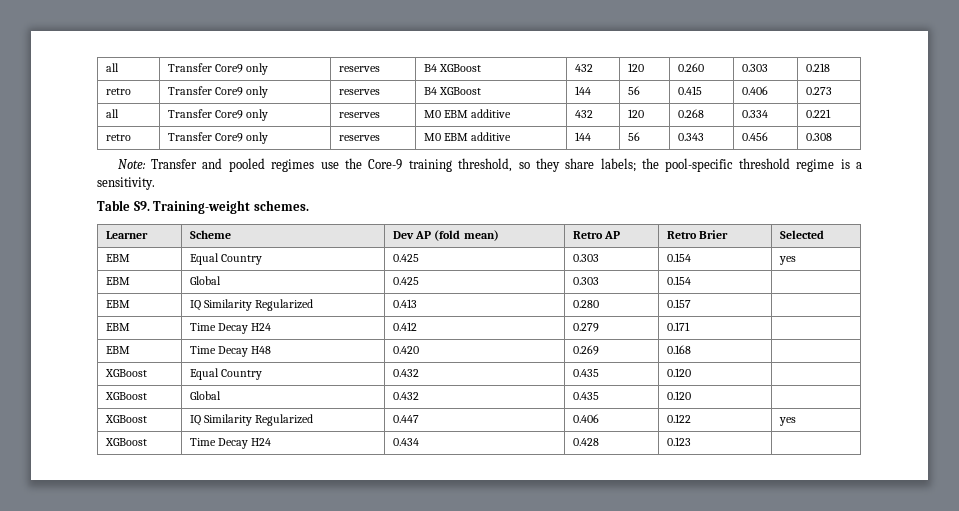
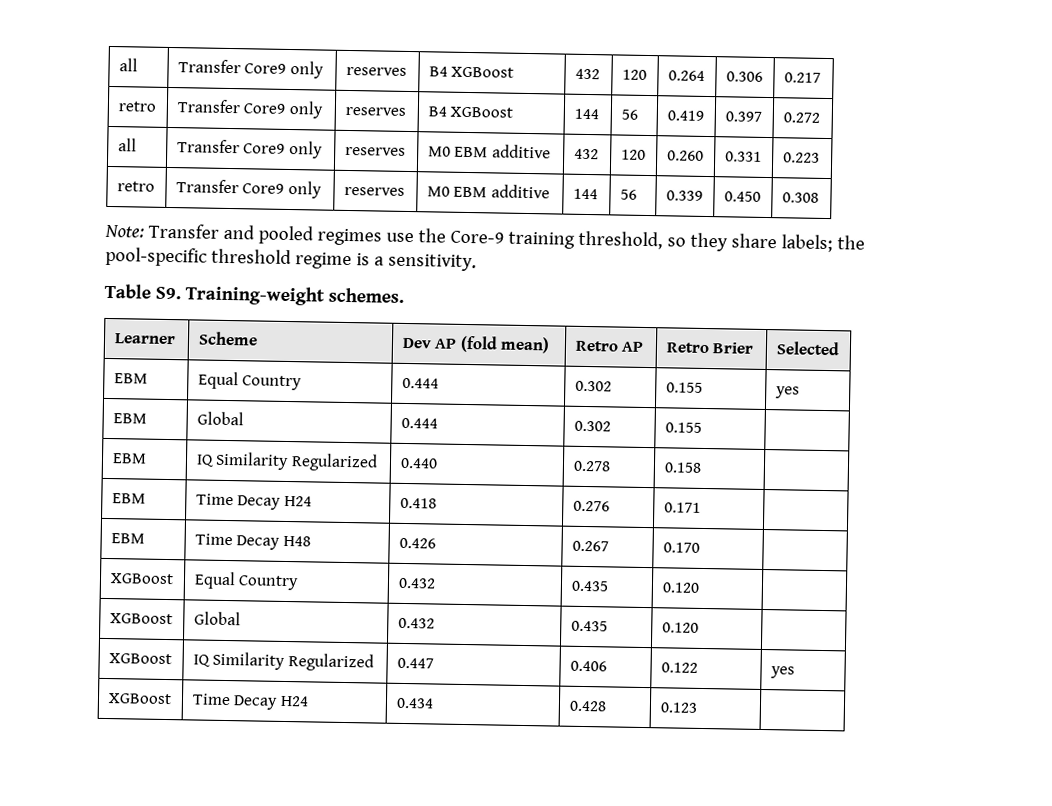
[678,63,705,72] [742,64,769,72] [806,63,831,72] 0.260 | 0.303 | 0.218 -> [667,70,705,81] [725,71,763,82] [783,72,821,83] 0.264 | 0.306 | 0.217
[678,86,703,95] [742,86,769,95] [806,87,833,95] 0.415 | 0.406 | 0.273 -> [666,110,704,121] [724,111,762,122] [782,112,820,123] 0.419 | 0.397 | 0.272
[678,109,705,118] [742,110,769,118] [806,109,832,118] 0.268 | 0.334 | 0.221 -> [666,150,704,161] [724,151,762,162] [782,152,820,163] 0.260 | 0.331 | 0.223
[678,133,705,141] [742,132,769,141] 0.343 | 0.456 -> [665,190,703,201] [723,191,761,202] 0.339 | 0.450
[393,254,420,262] [573,254,600,262] [667,253,692,262] 0.425 | 0.303 | 0.154 -> [401,377,439,389] [574,380,612,392] [665,382,703,393] 0.444 | 0.302 | 0.155
[393,277,420,285] [573,277,600,285] [667,276,692,285] 0.425 | 0.303 | 0.154 -> [400,417,438,429] [573,420,611,432] [664,422,702,433] 0.444 | 0.302 | 0.155
[393,299,418,308] [573,300,600,308] [667,299,692,308] 0.413 | 0.280 | 0.157 -> [399,457,438,469] [572,460,611,472] [663,462,702,473] 0.440 | 0.278 | 0.158
[393,322,418,331] [573,323,600,332] 0.412 | 0.279 -> [399,497,437,509] [572,500,610,512] 0.418 | 0.276
[393,346,420,354] [573,345,600,355] [667,345,692,354] 0.420 | 0.269 | 0.168 -> [398,537,436,549] [571,540,609,552] [662,542,700,553] 0.426 | 0.267 | 0.170

